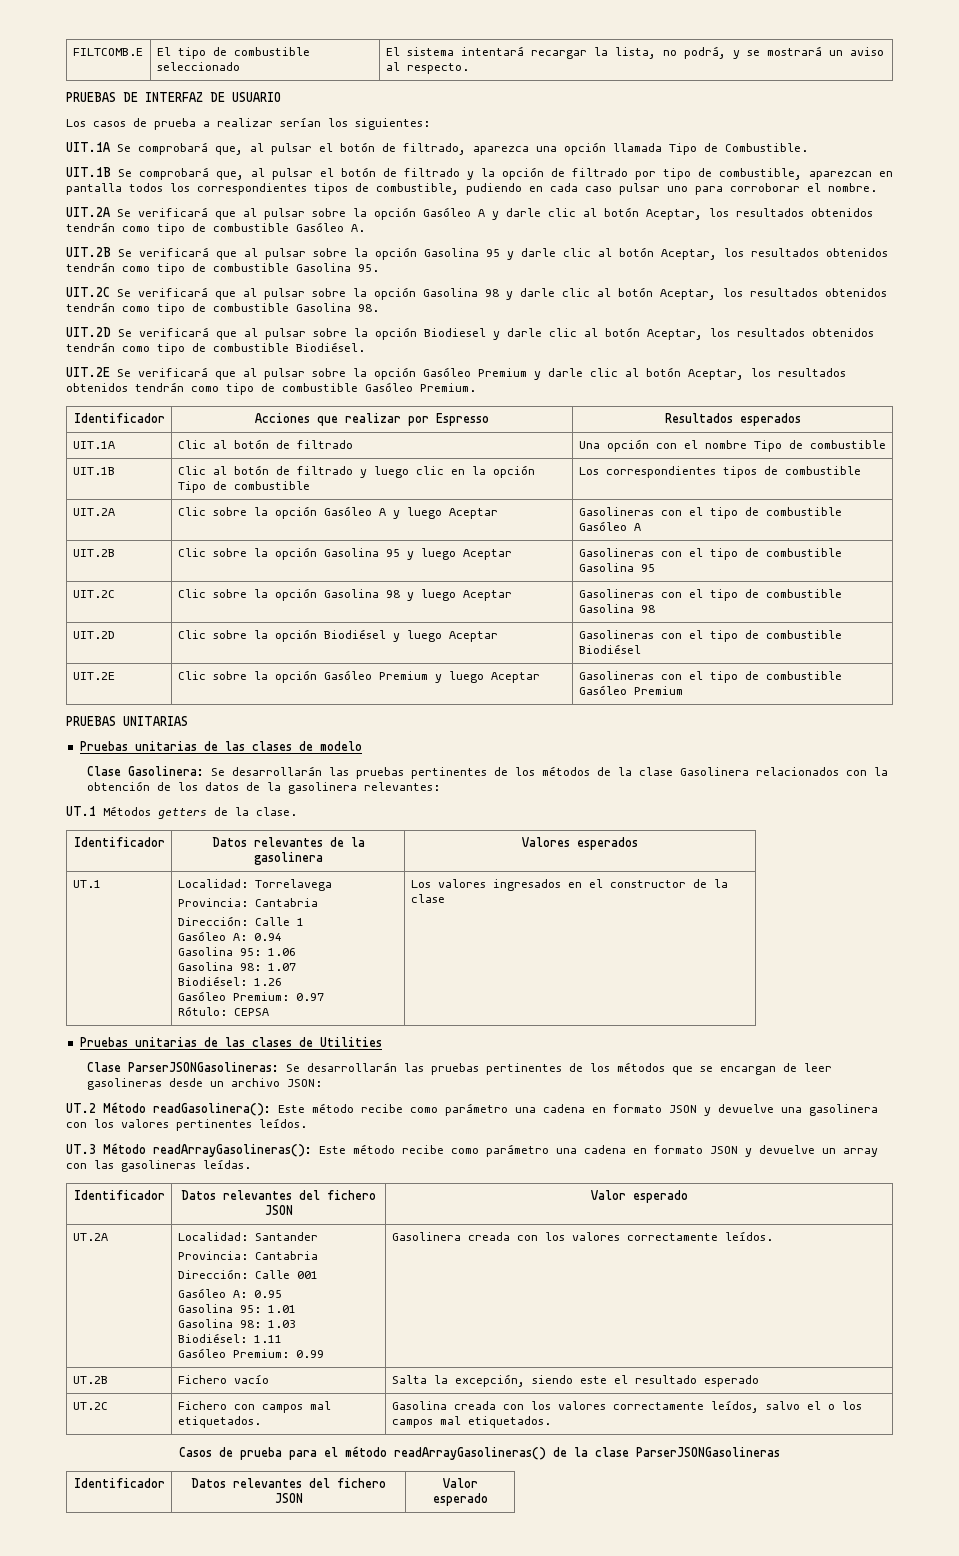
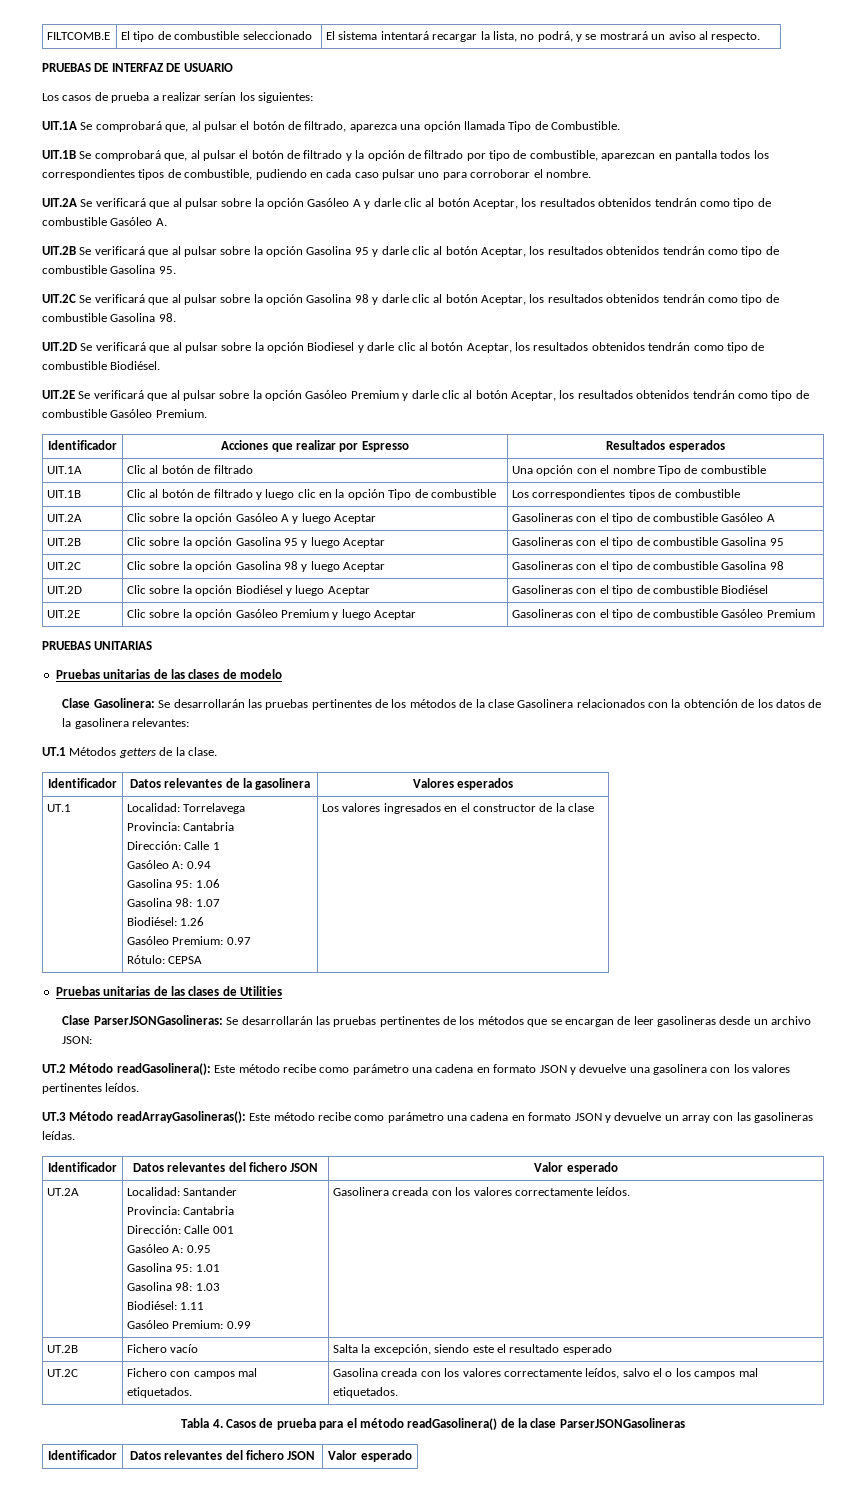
(551, 1422) none -> [181,1418,223,1428] Tabla 4.
[394,1447,546,1460] readArrayGasolineras() -> [407,1418,498,1430] readGasolinera()

